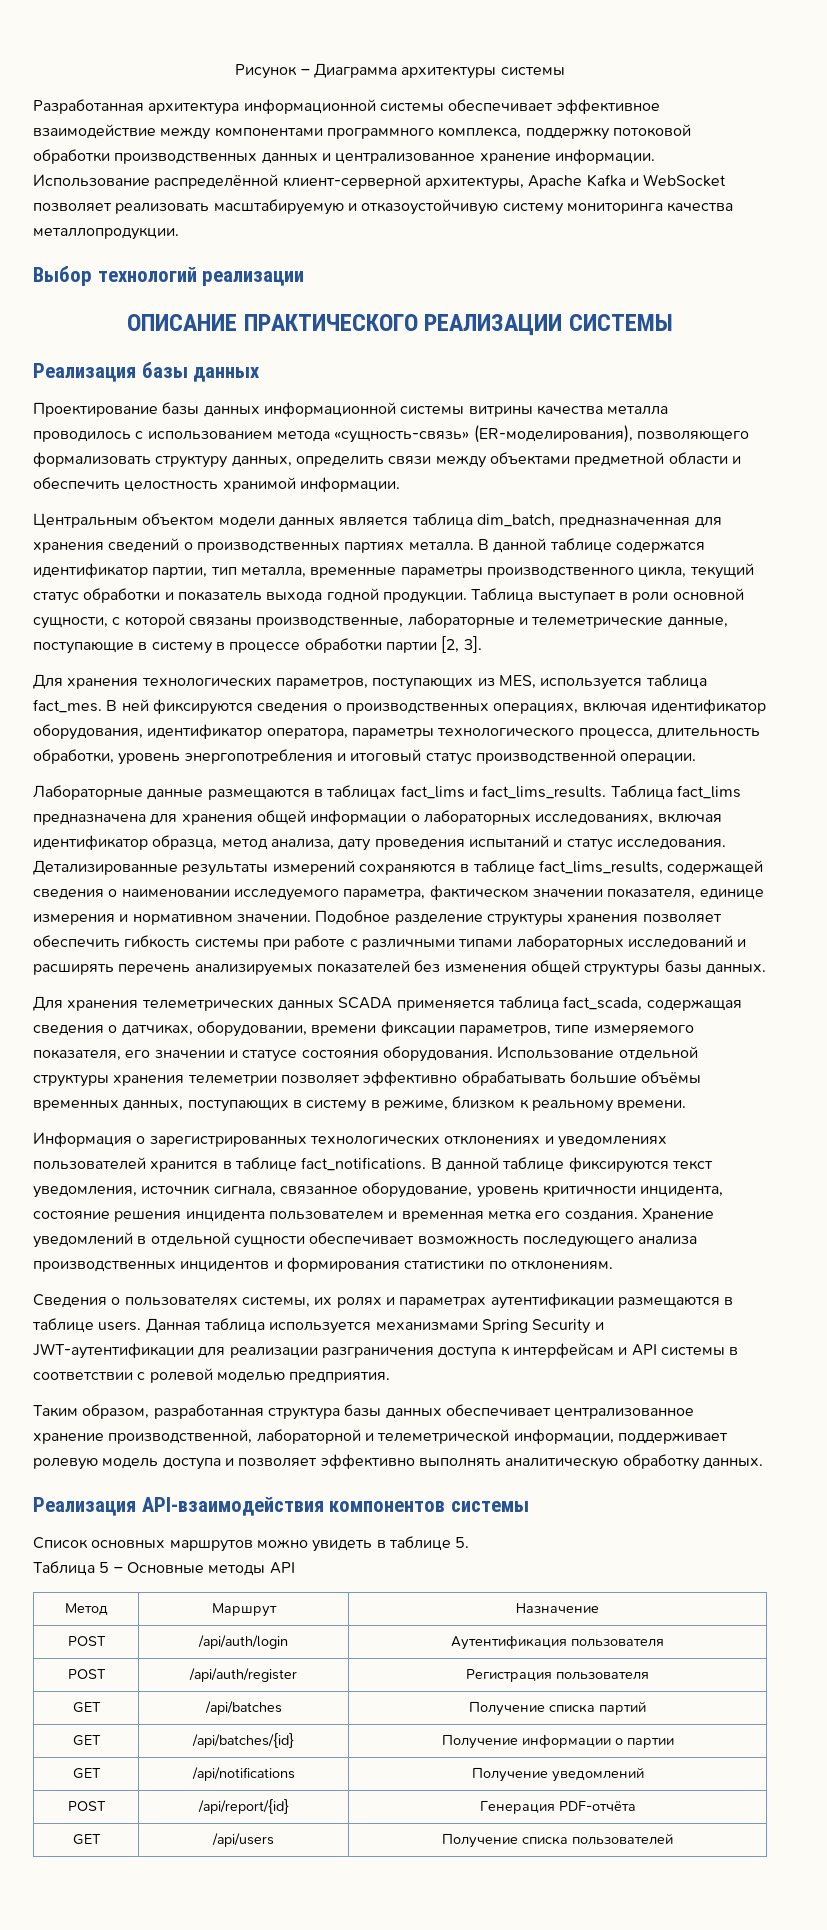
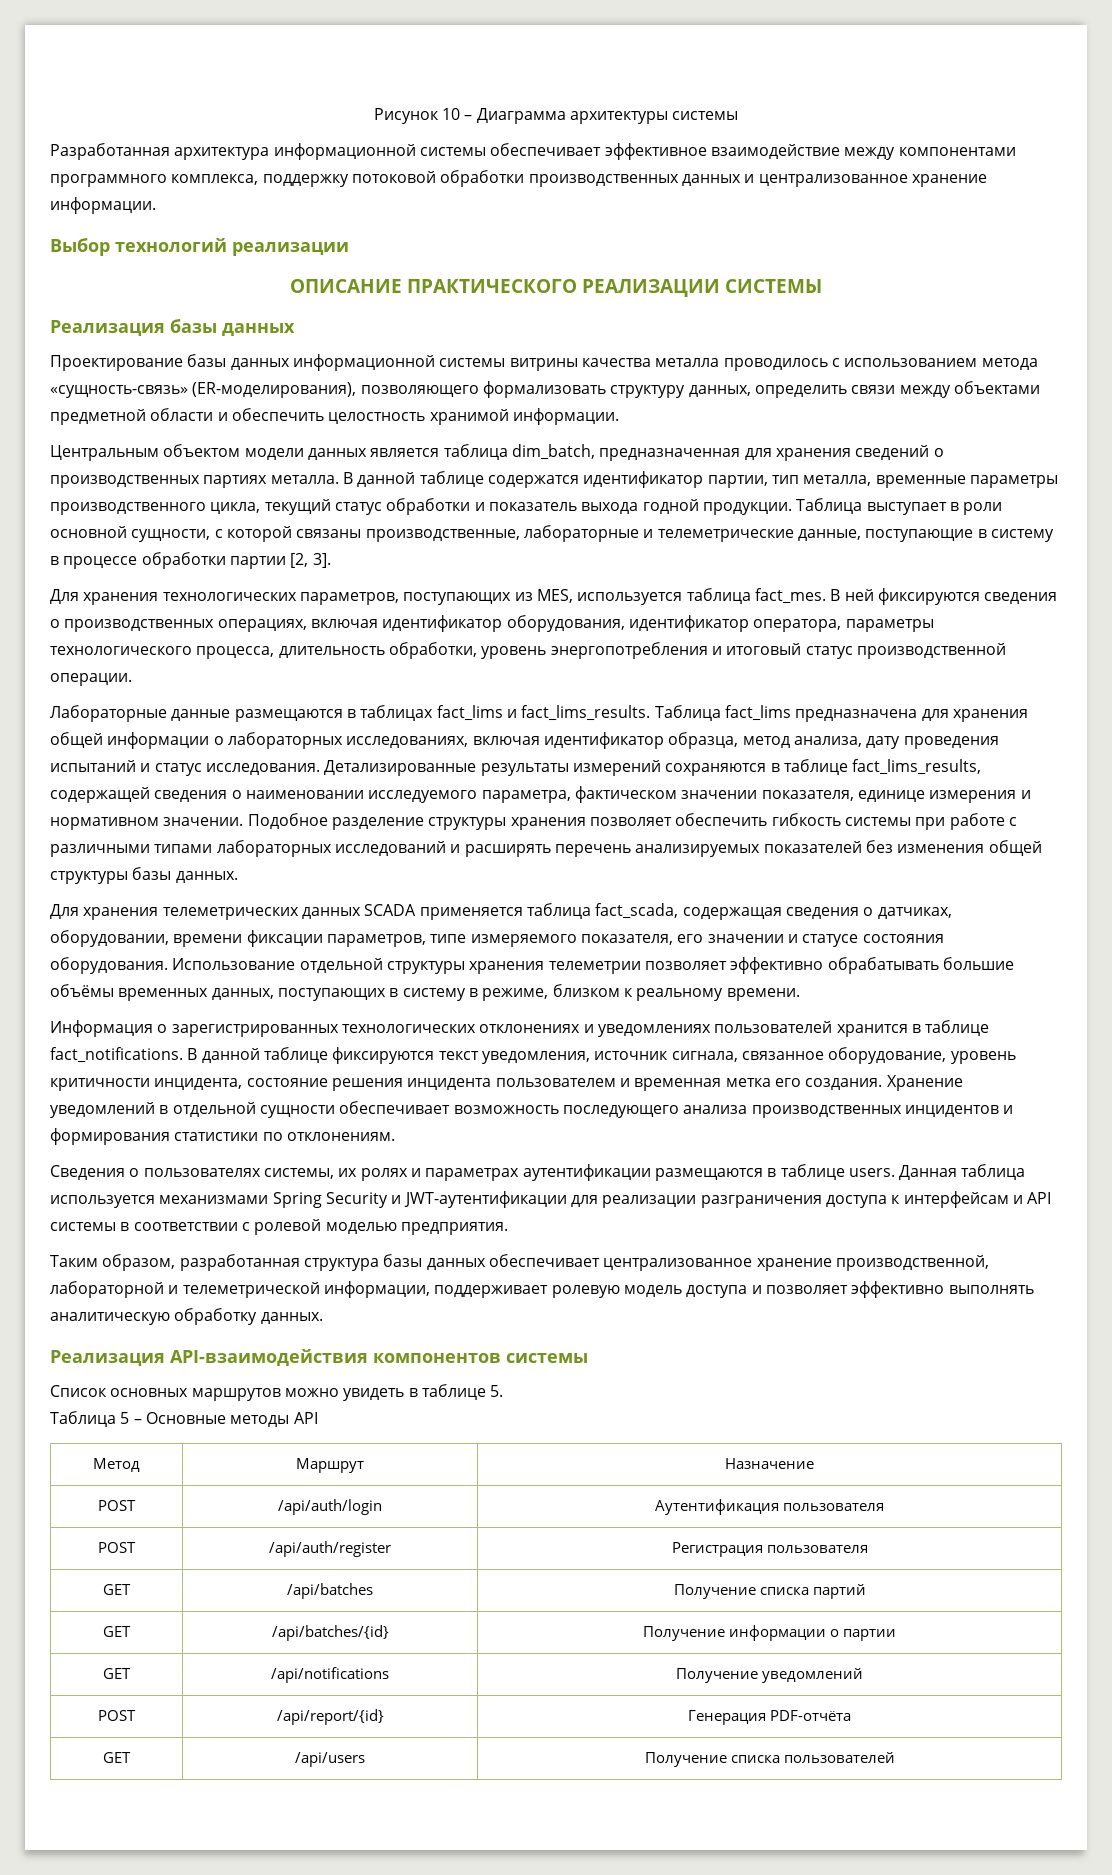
(298, 71) none -> [442,108,461,120] 10
[33,174,727,190] [33,199,734,215] [33,227,179,240] Использование распределённой клиент-серверной архитектуры, Apache Kafka и WebSocket позволяет реализовать масштабируемую и отказоустойчивую систему мониторинга качества металлопродукции. -> (156, 205) none

